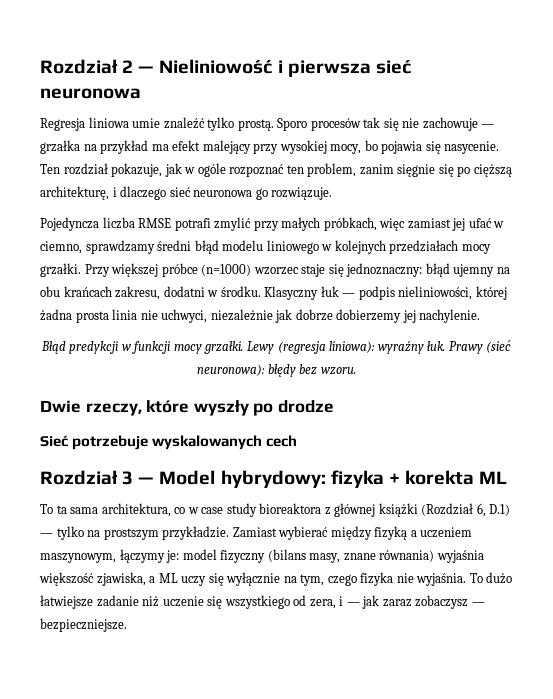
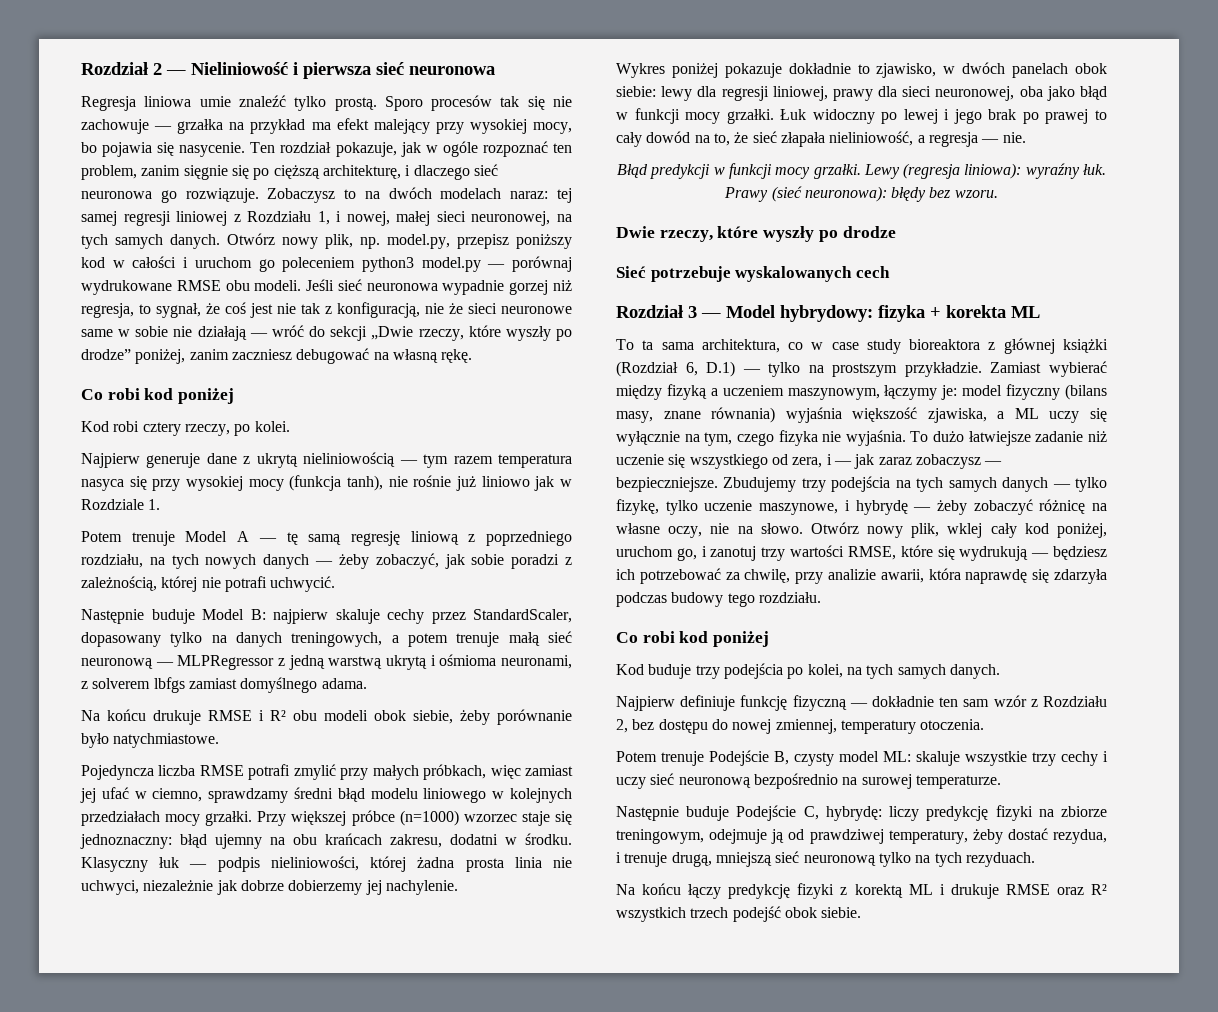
(333, 193) none -> [267,187,572,203] [81,211,573,226] [81,233,572,249] [81,256,572,272] [81,279,572,295] [81,302,572,318] [81,325,572,341] [81,348,473,364] [81,388,235,404] [81,421,290,436] [81,452,573,468] [81,475,572,491] [81,499,161,510] [81,531,572,546] [81,553,572,569] [81,576,336,592] [81,609,572,624] [81,631,572,647] [81,654,572,670] [81,677,367,693] [81,709,572,725] [81,733,220,748] Zobaczysz to na dwóch modelach naraz: tej samej regresji liniowej z Rozdziału 1, i nowej, małej sieci neuronowej, na tych samych danych. Otwórz nowy plik, np. model.py, przepisz poniższy kod w całości i uruchom go poleceniem python3 model.py — porównaj wydrukowane RMSE obu modeli. Jeśli sieć neuronowa wypadnie gorzej niż regresja, to sygnał, że coś jest nie tak z konfiguracją, nie że sieci neuronowe same w sobie nie działają — wróć do sekcji „Dwie rzeczy, które wyszły po drodze” poniżej, zanim zaczniesz debugować na własną rękę. // Co robi kod poniżej // Kod robi cztery rzeczy, po kolei. // Najpierw generuje dane z ukrytą nieliniowością — tym razem temperatura nasyca się przy wysokiej mocy (funkcja tanh), nie rośnie już liniowo jak w Rozdziale 1. // Potem trenuje Model A — tę samą regresję liniową z poprzedniego rozdziału, na tych nowych danych — żeby zobaczyć, jak sobie poradzi z zależnością, której nie potrafi uchwycić. // Następnie buduje Model B: najpierw skaluje cechy przez StandardScaler, dopasowany tylko na danych treningowych, a potem trenuje małą sieć neuronową — MLPRegressor z jedną warstwą ukrytą i ośmioma neuronami, z solverem lbfgs zamiast domyślnego adama. // Na końcu drukuje RMSE i R² obu modeli obok siebie, żeby porównanie było natychmiastowe.
(481, 316) none -> [616,62,1107,78] [616,86,1107,101] [616,108,1107,124] [616,131,1026,147] // Wykres poniżej pokazuje dokładnie to zjawisko, w dwóch panelach obok siebie: lewy dla regresji liniowej, prawy dla sieci neuronowej, oba jako błąd w funkcji mocy grzałki. Łuk widoczny po lewej i jego brak po prawej to cały dowód na to, że sieć złapała nieliniowość, a regresja — nie.
(127, 625) none -> [723,476,1107,492] [616,499,1107,515] [616,522,1107,538] [616,545,1107,561] [616,568,1107,584] [616,592,821,607] [616,631,770,647] [616,663,1000,679] [616,695,1107,711] [616,719,985,734] [616,750,1108,766] [616,773,1001,789] [616,805,1107,821] [616,828,1107,844] [616,851,1035,867] [616,883,1107,899] [616,906,862,922] Zbudujemy trzy podejścia na tych samych danych — tylko fizykę, tylko uczenie maszynowe, i hybrydę — żeby zobaczyć różnicę na własne oczy, nie na słowo. Otwórz nowy plik, wklej cały kod poniżej, uruchom go, i zanotuj trzy wartości RMSE, które się wydrukują — będziesz ich potrzebować za chwilę, przy analizie awarii, która naprawdę się zdarzyła podczas budowy tego rozdziału. // Co robi kod poniżej // Kod buduje trzy podejścia po kolei, na tych samych danych. // Najpierw definiuje funkcję fizyczną — dokładnie ten sam wzór z Rozdziału 2, bez dostępu do nowej zmiennej, temperatury otoczenia. // Potem trenuje Podejście B, czysty model ML: skaluje wszystkie trzy cechy i uczy sieć neuronową bezpośrednio na surowej temperaturze. // Następnie buduje Podejście C, hybrydę: liczy predykcję fizyki na zbiorze treningowym, odejmuje ją od prawdziwej temperatury, żeby dostać rezydua, i trenuje drugą, mniejszą sieć neuronową tylko na tych rezyduach. // Na końcu łączy predykcję fizyki z korektą ML i drukuje RMSE oraz R² wszystkich trzech podejść obok siebie.

